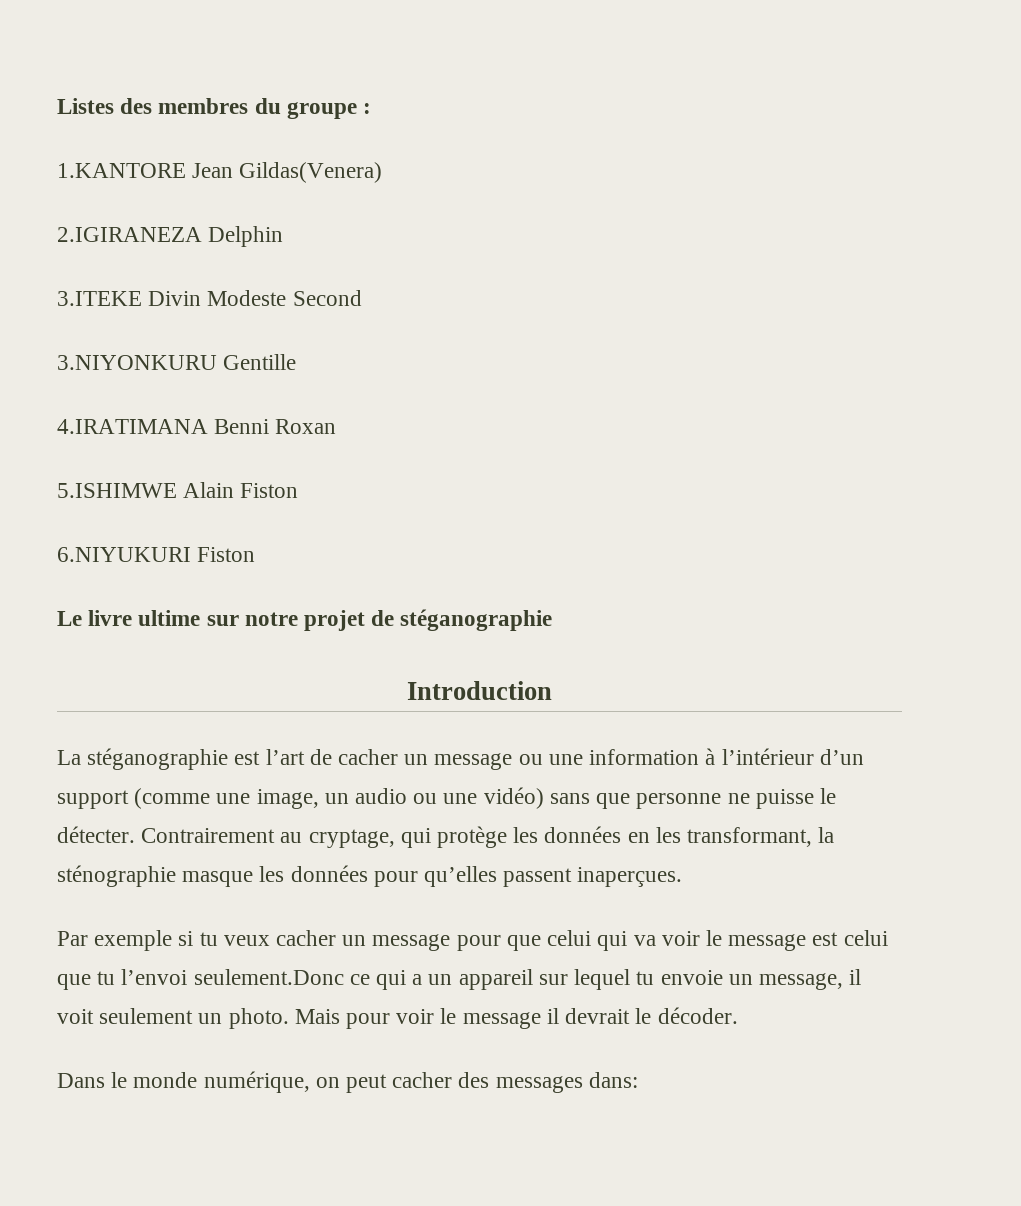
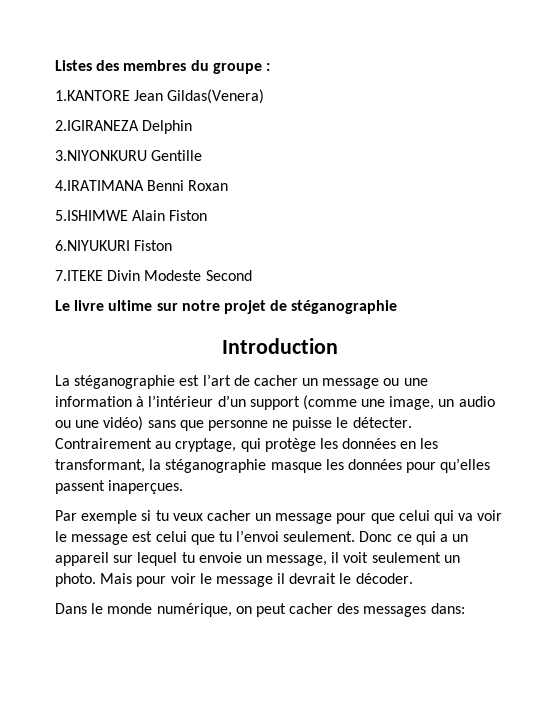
[57,290,362,306] // 3.ITEKE Divin Modeste Second -> (193, 127) none
(256, 554) none -> [55,270,252,281] // 7.ITEKE Divin Modeste Second
[57,865,176,887] sténographie -> [165,459,267,473] stéganographie
[193,969,344,985] seulement.Donc -> [283,531,393,542] seulement. Donc

